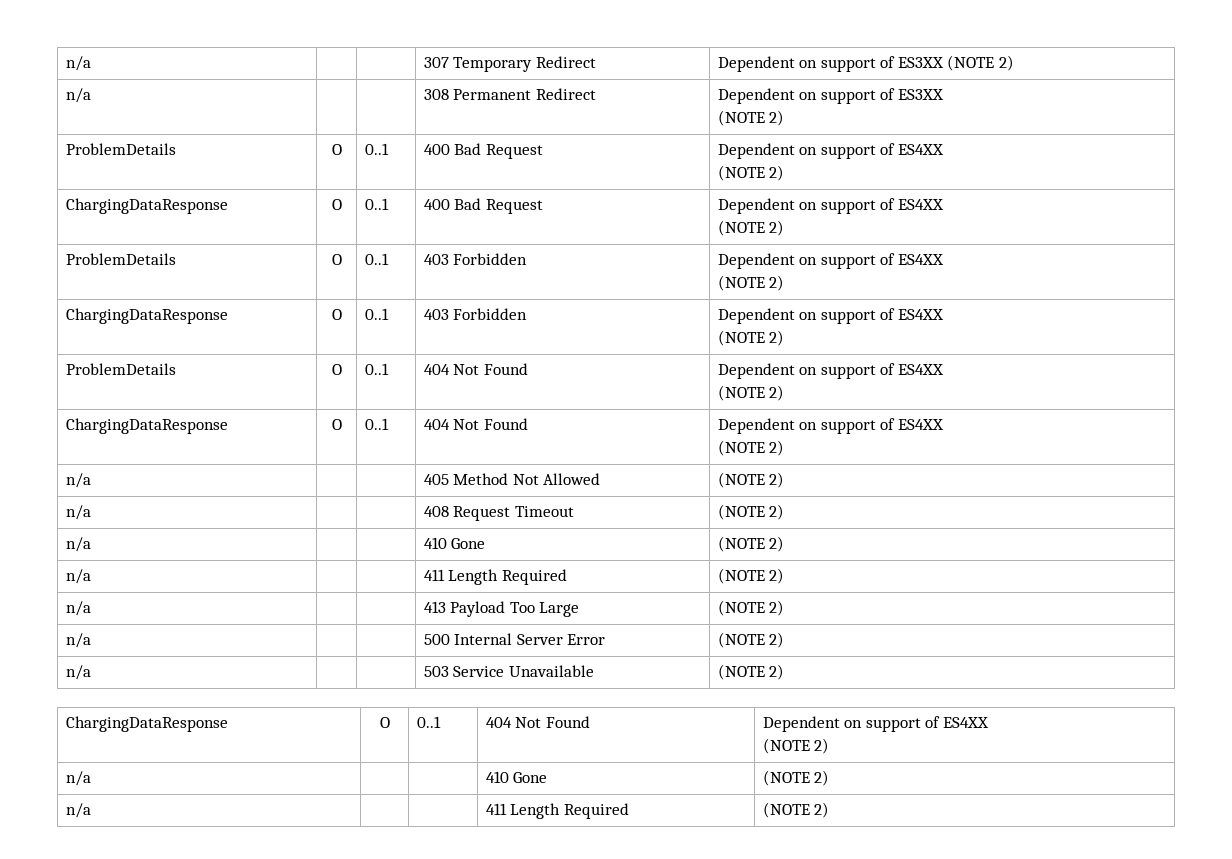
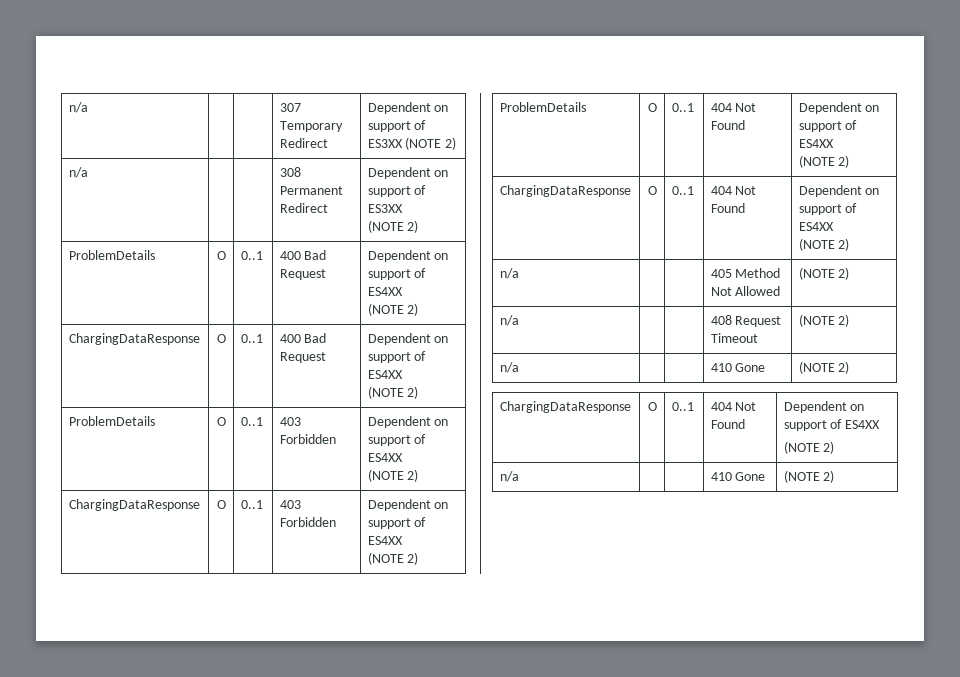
[65,569,91,584] [423,569,567,585] [717,568,785,584] [65,601,91,616] [423,601,580,617] [717,600,785,616] [65,633,91,648] [423,633,606,645] [717,632,785,648] [65,665,91,680] [423,665,594,677] [717,664,785,680] // n/a | | | 411 Length Required | (NOTE 2) // n/a | | | 413 Payload Too Large | (NOTE 2) // n/a | | | 500 Internal Server Error | (NOTE 2) // n/a | | | 503 Service Unavailable | (NOTE 2) -> (850, 367) none
[65,803,91,818] [485,803,629,819] [762,802,830,818] // n/a | | | 411 Length Required | (NOTE 2) -> (835, 476) none

